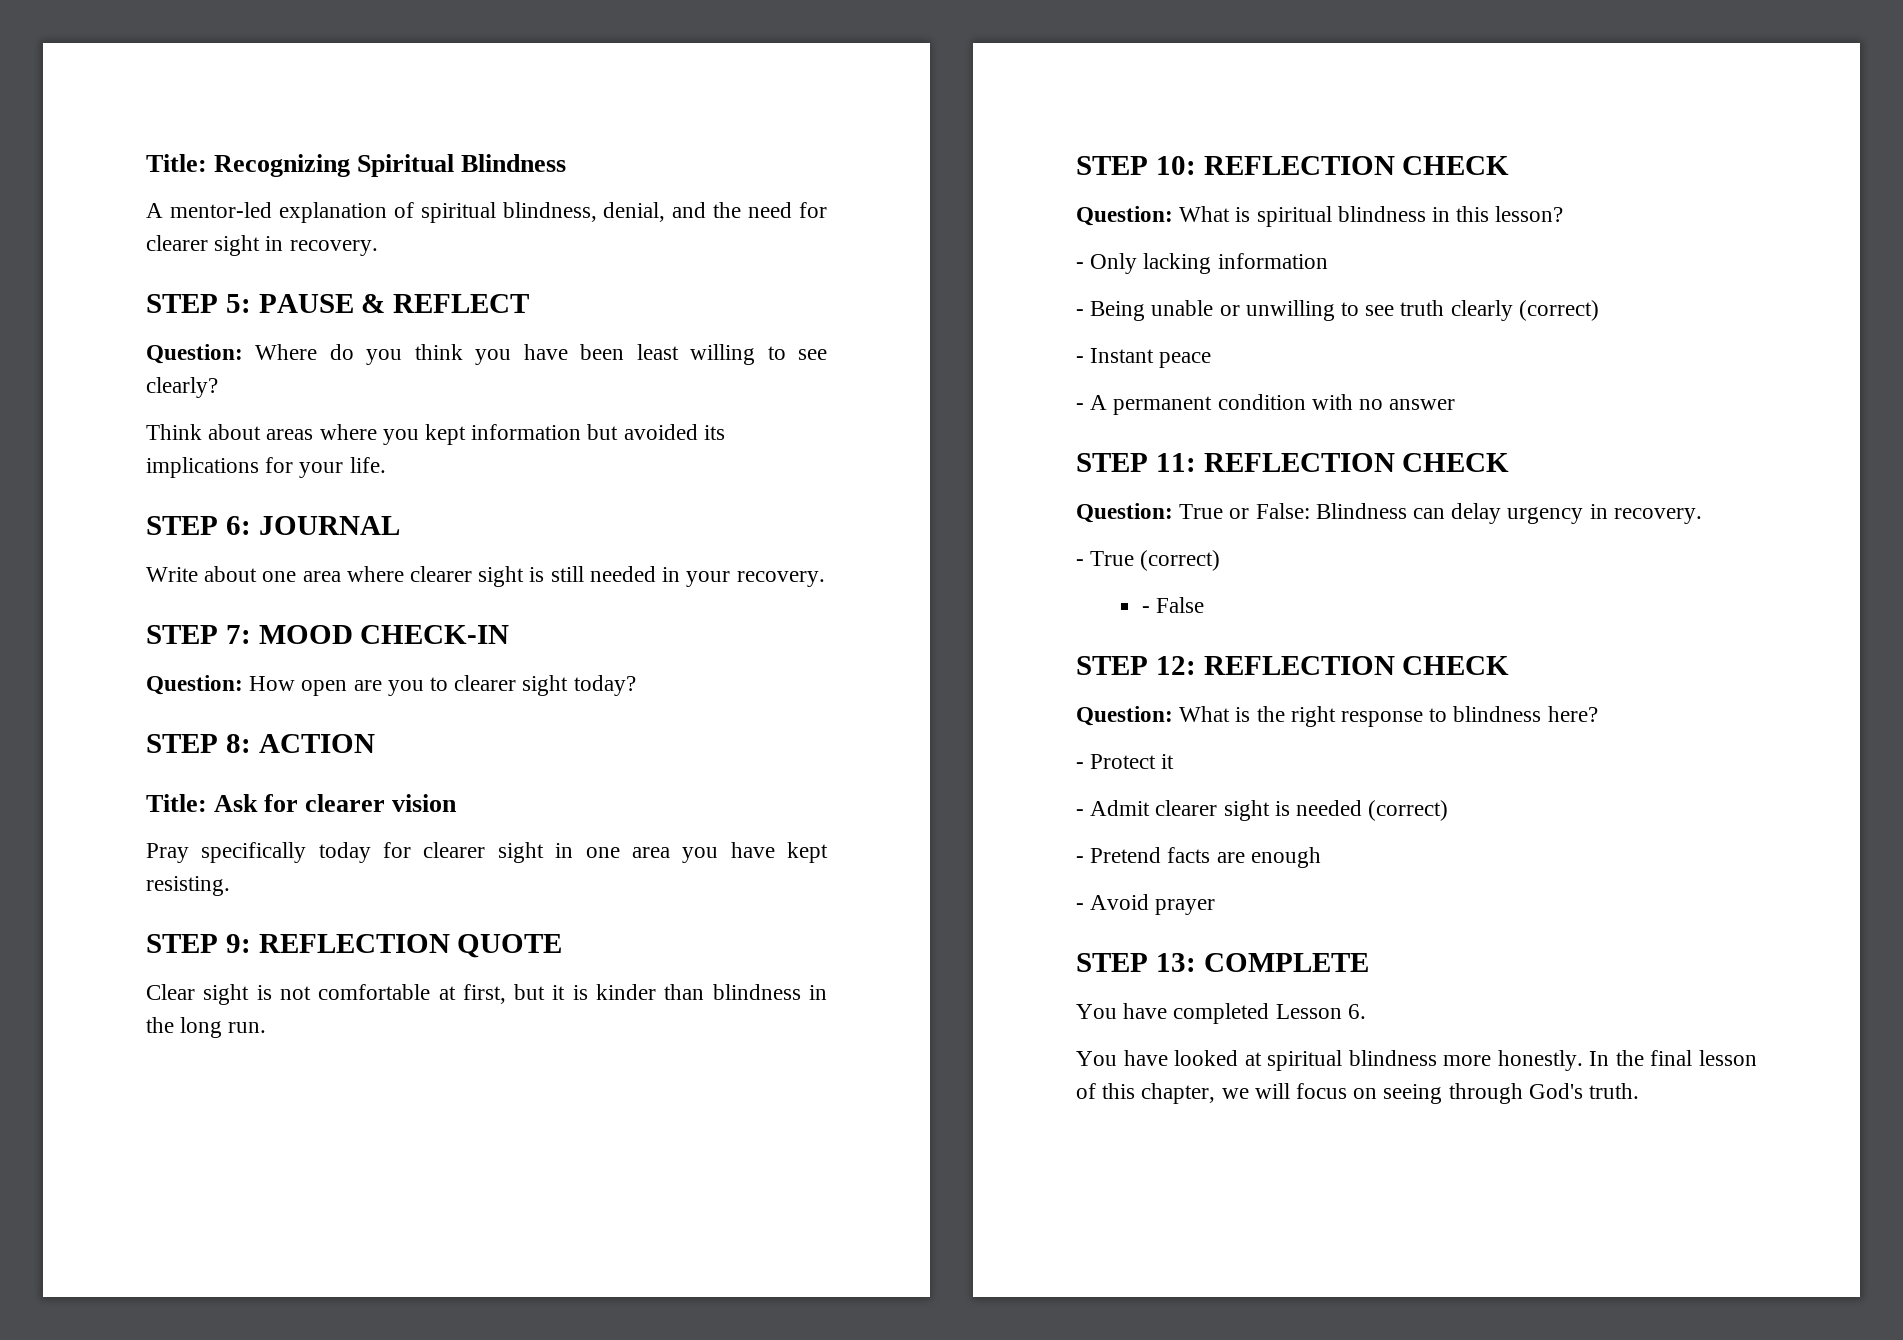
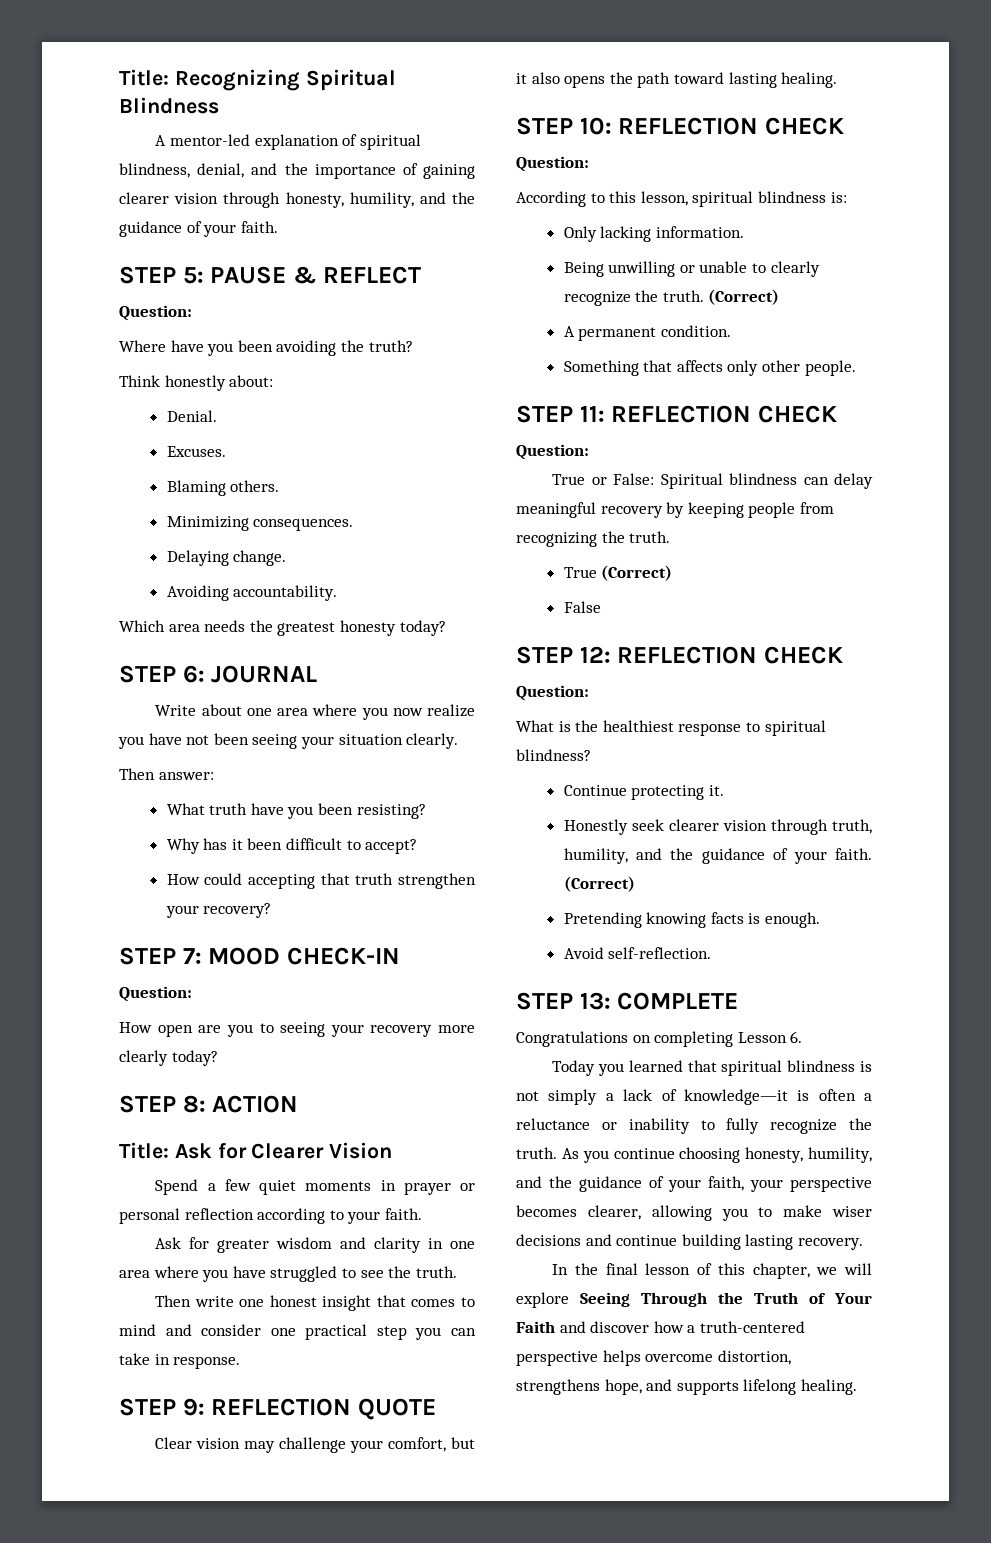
[748,202,827,218] [146,235,378,256] need for clearer sight in recovery. -> [314,163,475,179] [119,192,475,208] [119,221,278,237] importance of gaining clearer vision through honesty, humility, and the guidance of your faith.
[255,344,827,365] [146,377,218,398] [146,424,725,445] [146,457,386,478] Where do you think you have been least willing to see clearly? // Think about areas where you kept information but avoided its implications for your life. -> [119,340,413,356] [119,375,274,391] [166,410,217,422] [166,446,226,457] [166,480,280,496] [166,516,354,531] [166,550,287,566] [166,585,338,601] [119,620,446,636] // Where have you been avoiding the truth? // Think honestly about: // Denial. // Excuses. // Blaming others. // Minimizing consequences. // Delaying change. // Avoiding accountability. // Which area needs the greatest honesty today?
[410,566,825,587] clearer sight is still needed in your recovery. -> [361,704,475,720] [118,733,459,749] [119,768,214,780] [166,803,426,819] [166,838,418,854] [166,873,476,889] [165,903,272,918] you now realize you have not been seeing your situation clearly. // Then answer: // What truth have you been resisting? // Why has it been difficult to accept? // How could accepting that truth strengthen your recovery?
(243, 685) none -> (192, 994) //
[454,675,569,696] clearer sight -> [280,1022,475,1037] [119,1050,168,1066] seeing your recovery more clearly
[305,794,458,812] [146,842,544,863] clearer vision // Pray specifically today for clearer sight -> [251,1142,393,1159] [155,1179,475,1195] [119,1208,422,1224] [155,1237,422,1253] Clearer Vision // Spend a few quiet moments in prayer or personal reflection according to your faith. // Ask for greater wisdom and clarity
[682,842,829,863] [146,876,230,896] you have kept resisting. -> [153,1266,457,1282] [155,1295,475,1311] [119,1324,476,1340] [119,1353,241,1369] where you have struggled to see the truth. // Then write one honest insight that comes to mind and consider one practical step you can take in response.
[203,984,827,1005] [146,1017,267,1038] sight is not comfortable at first, but it is kinder than blindness in the long run. -> [196,1437,475,1453] [516,72,838,88] vision may challenge your comfort, but it also opens the path toward lasting healing.
[1179,206,1564,227] [1076,253,1328,274] [1076,300,1599,321] [1076,348,1212,368] [1076,394,1456,415] What is spiritual blindness in this lesson? // - Only lacking information // - Being unable or unwilling to see truth clearly (correct) // - Instant peace // - A permanent condition with no answer -> [516,191,847,207] [563,226,744,242] [563,261,820,277] [563,289,780,306] [563,325,731,341] [563,360,856,376] // According to this lesson, spiritual blindness is: // Only lacking information. // Being unwilling or unable to clearly recognize the truth. (Correct) // A permanent condition. // Something that affects only other people.
(1173, 513) none -> (589, 452) //
[1315,503,1702,524] [1076,550,1221,571] [1141,606,1150,613] Blindness can delay urgency in recovery. // - True (correct) // - -> [660,473,873,489] [516,502,834,518] [516,531,671,547] [563,565,673,581] Spiritual blindness can delay meaningful recovery by keeping people from recognizing the truth. // True (Correct) //
(1173, 716) none -> (589, 693) //
[1290,706,1336,727] right -> [602,720,674,732] healthiest
[1453,706,1598,722] [1076,754,1175,769] [1076,800,1449,821] [1076,847,1321,868] [1076,894,1216,915] blindness here? // - Protect it // - Admit clearer sight is needed (correct) // - Pretend facts are enough // - Avoid prayer -> [764,720,826,736] [516,749,591,761] [563,785,724,800] [563,819,872,835] [563,848,872,864] [563,876,635,892] [563,912,820,928] [563,947,712,959] spiritual blindness? // Continue protecting it. // Honestly seek clearer vision through truth, humility, and the guidance of your faith. (Correct) // Pretending knowing facts is enough. // Avoid self-reflection.
[1076,1003,1270,1024] You have completed -> [516,1031,734,1047] Congratulations on completing
[1076,1050,1583,1071] You have looked at spiritual blindness more honestly. -> [552,1060,872,1076] [516,1089,872,1105] [516,1118,872,1134] [516,1147,872,1163] [516,1176,872,1192] [516,1205,872,1221] [516,1234,863,1250] Today you learned that spiritual blindness is not simply a lack of knowledge—it is often a reluctance or inability to fully recognize the truth. As you continue choosing honesty, humility, and the guidance of your faith, your perspective becomes clearer, allowing you to make wiser decisions and continue building lasting recovery. //
[1296,1083,1640,1104] focus on seeing through God's truth. -> [516,1292,872,1308] [516,1321,805,1333] [516,1350,791,1366] [516,1379,857,1395] explore Seeing Through the Truth of Your Faith and discover how a truth-centered perspective helps overcome distortion, strengthens hope, and supports lifelong healing.

